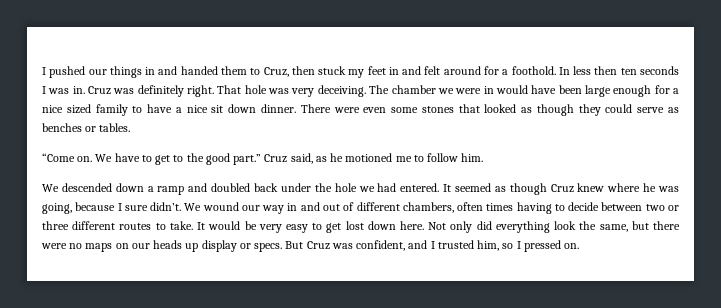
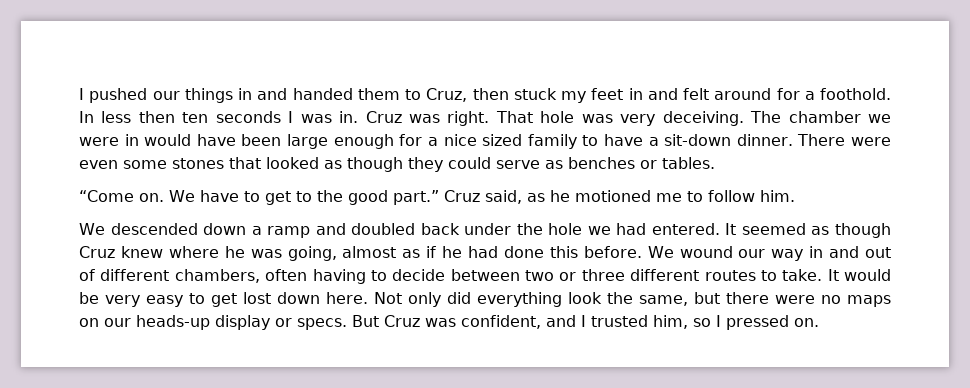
[137,85,184,97] definitely -> (441, 118) none
[186,104,257,113] nice sit down -> [664,134,732,146] sit-down
[75,202,182,211] because I sure didn’t. -> [342,246,642,258] almost as if he had done this before.
[486,203,514,211] times -> (308, 275) none
[153,240,199,252] heads up -> [136,315,210,330] heads-up

